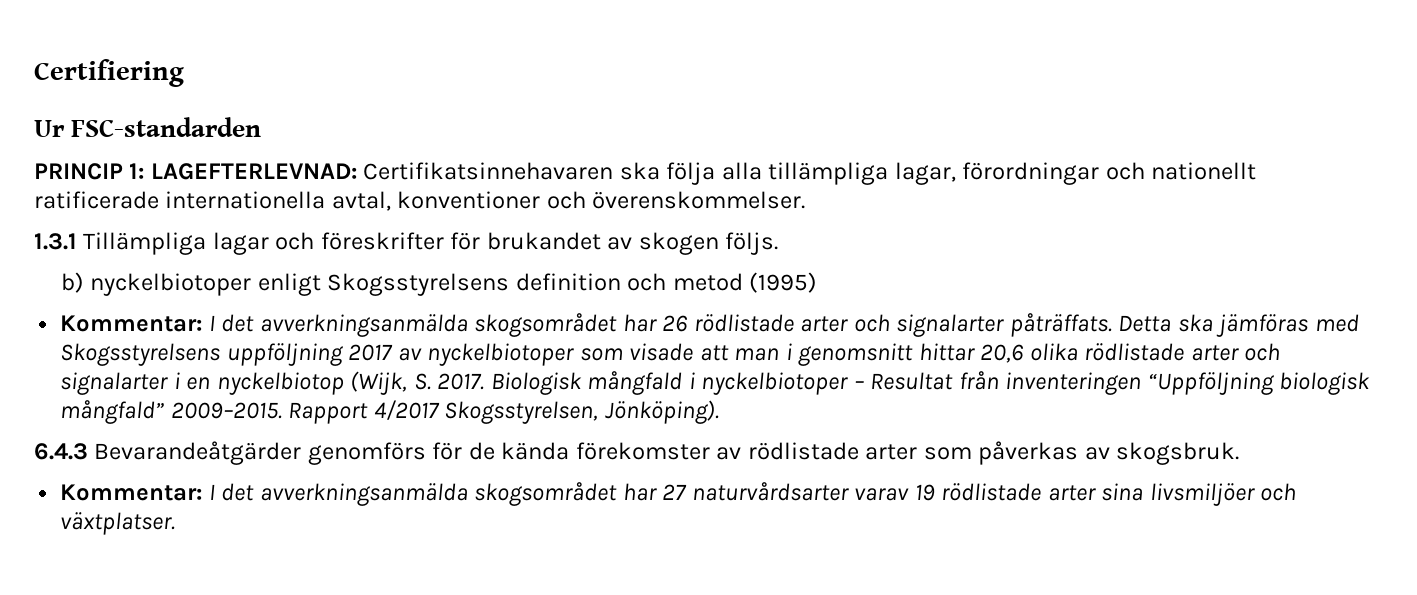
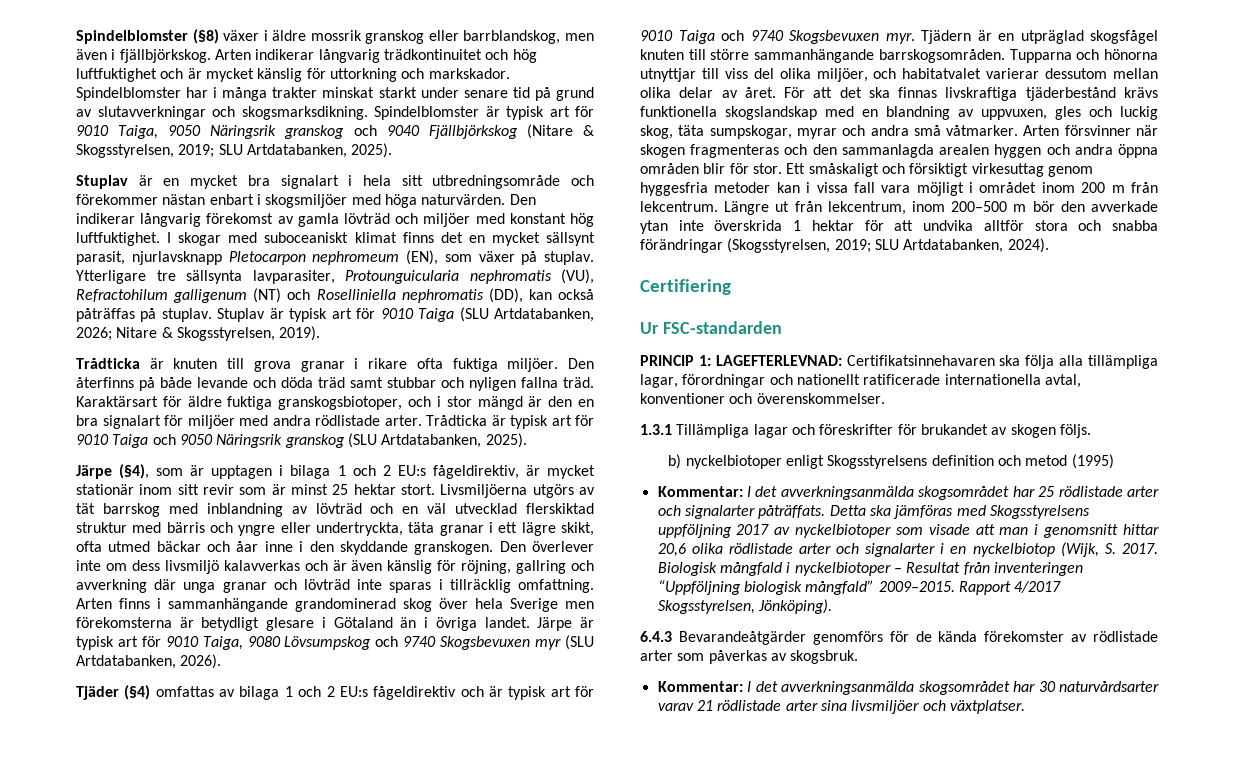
(34, 73) none -> [76,29,594,44] [76,49,537,63] [76,68,510,82] [76,87,594,101] [76,106,594,120] [76,124,594,139] [76,143,393,158] [76,175,594,189] [76,194,536,208] [76,213,594,227] [76,232,596,246] [76,250,594,265] [76,269,594,284] [76,288,594,303] [76,307,594,322] [76,326,321,341] [76,358,595,372] [76,377,594,391] [76,396,594,410] [76,415,594,429] [76,433,527,448] [76,464,596,479] [76,484,595,498] [76,503,594,517] [76,522,594,536] [76,541,595,555] [76,560,595,574] [76,579,594,593] [76,598,594,612] [76,617,595,631] [76,635,595,650] [76,654,222,669] [76,685,594,700] [640,30,1158,44] [640,49,1158,63] [640,68,1158,82] [640,87,1158,101] [640,106,1158,120] [640,125,1158,139] [640,144,1158,158] [640,163,1093,177] [640,182,1158,196] [640,201,1158,215] [640,220,1158,234] [640,238,1049,253] Spindelblomster (§8) växer i äldre mossrik granskog eller barrblandskog, men även i fjällbjörkskog. Arten indikerar långvarig trädkontinuitet och hög luftfuktighet och är mycket känslig för uttorkning och markskador. Spindelblomster har i många trakter minskat starkt under senare tid på grund av slutavverkningar och skogsmarksdikning. Spindelblomster är typisk art för 9010 Taiga, 9050 Näringsrik granskog och 9040 Fjällbjörkskog (Nitare & Skogsstyrelsen, 2019; SLU Artdatabanken, 2025). // Stuplav är en mycket bra signalart i hela sitt utbredningsområde och förekommer nästan enbart i skogsmiljöer med höga naturvärden. Den indikerar långvarig förekomst av gamla lövträd och miljöer med konstant hög luftfuktighet. I skogar med suboceaniskt klimat finns det en mycket sällsynt parasit, njurlavsknapp Pletocarpon nephromeum (EN), som växer på stuplav. Ytterligare tre sällsynta lavparasiter, Protounguicularia nephromatis (VU), Refractohilum galligenum (NT) och Roselliniella nephromatis (DD), kan också påträffas på stuplav. Stuplav är typisk art för 9010 Taiga (SLU Artdatabanken, 2026; Nitare & Skogsstyrelsen, 2019). // Trådticka är knuten till grova granar i rikare ofta fuktiga miljöer. Den återfinns på både levande och döda träd samt stubbar och nyligen fallna träd. Karaktärsart för äldre fuktiga granskogsbiotoper, och i stor mängd är den en bra signalart för miljöer med andra rödlistade arter. Trådticka är typisk art för 9010 Taiga och 9050 Näringsrik granskog (SLU Artdatabanken, 2025). // Järpe (§4), som är upptagen i bilaga 1 och 2 EU:s fågeldirektiv, är mycket stationär inom sitt revir som är minst 25 hektar stort. Livsmiljöerna utgörs av tät barrskog med inblandning av lövträd och en väl utvecklad flerskiktad struktur med bärris och yngre eller undertryckta, täta granar i ett lägre skikt, ofta utmed bäckar och åar inne i den skyddande granskogen. Den överlever inte om dess livsmiljö kalavverkas och är även känslig för röjning, gallring och avverkning där unga granar och lövträd inte sparas i tillräcklig omfattning. Arten finns i sammanhängande grandominerad skog över hela Sverige men förekomsterna är betydligt glesare i Götaland än i övriga landet. Järpe är typisk art för 9010 Taiga, 9080 Lövsumpskog och 9740 Skogsbevuxen myr (SLU Artdatabanken, 2026). // Tjäder (§4) omfattas av bilaga 1 och 2 EU:s fågeldirektiv och är typisk art för 9010 Taiga och 9740 Skogsbevuxen myr. Tjädern är en utpräglad skogsfågel knuten till större sammanhängande barrskogsområden. Tupparna och hönorna utnyttjar till viss del olika miljöer, och habitatvalet varierar dessutom mellan olika delar av året. För att det ska finnas livskraftiga tjäderbestånd krävs funktionella skogslandskap med en blandning av uppvuxen, gles och luckig skog, täta sumpskogar, myrar och andra små våtmarker. Arten försvinner när skogen fragmenteras och den sammanlagda arealen hyggen och andra öppna områden blir för stor. Ett småskaligt och försiktigt virkesuttag genom hyggesfria metoder kan i vissa fall vara möjligt i området inom 200 m från lekcentrum. Längre ut från lekcentrum, inom 200–500 m bör den avverkade ytan inte överskrida 1 hektar för att undvika alltför stora och snabba förändringar (Skogsstyrelsen, 2019; SLU Artdatabanken, 2024). //
[662,315,689,332] 26 -> [1038,486,1055,497] 25
[662,484,688,500] 27 -> [1038,681,1056,692] 30
[914,484,935,501] 19 -> [696,700,713,711] 21

